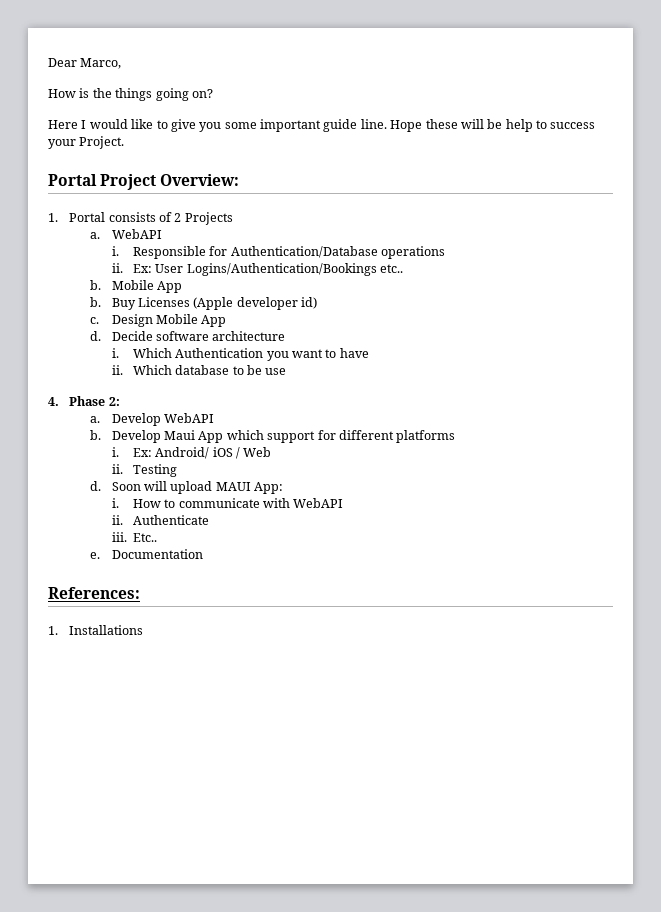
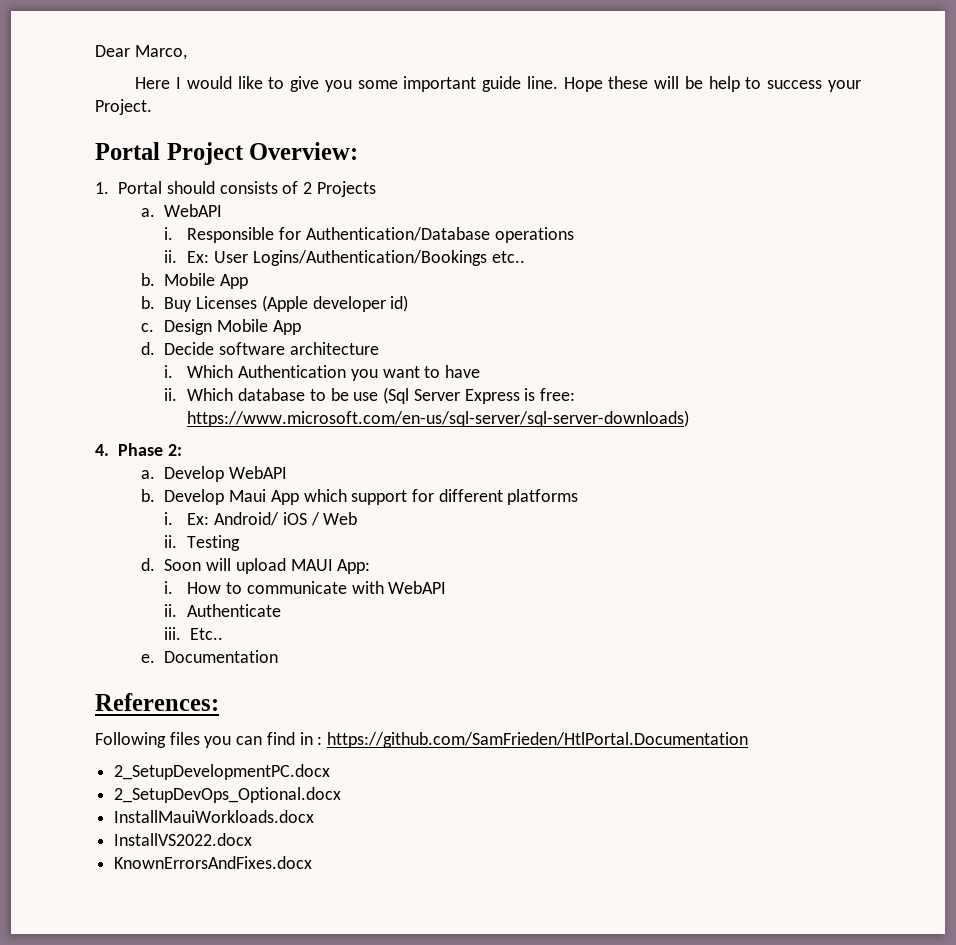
[48,88,213,101] // How is the things going on? -> (187, 52) none
(106, 217) none -> [166,181,215,194] should
(287, 371) none -> [383,387,575,404] [187,410,690,427] (Sql Server Express is free: https://www.microsoft.com/en-us/sql-server/sql-server-downloads)
[48,625,144,635] 1. Installations -> [95,732,749,748] [114,764,331,780] [114,787,342,803] [114,810,315,823] [114,833,253,846] [114,856,313,869] Following files you can find in : https://github.com/SamFrieden/HtlPortal.Documentation // 2_SetupDevelopmentPC.docx // 2_SetupDevOps_Optional.docx // InstallMauiWorkloads.docx // InstallVS2022.docx // KnownErrorsAndFixes.docx

